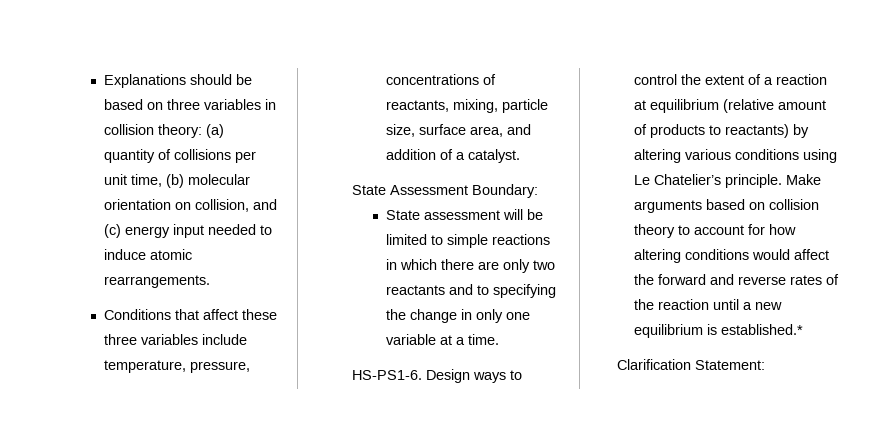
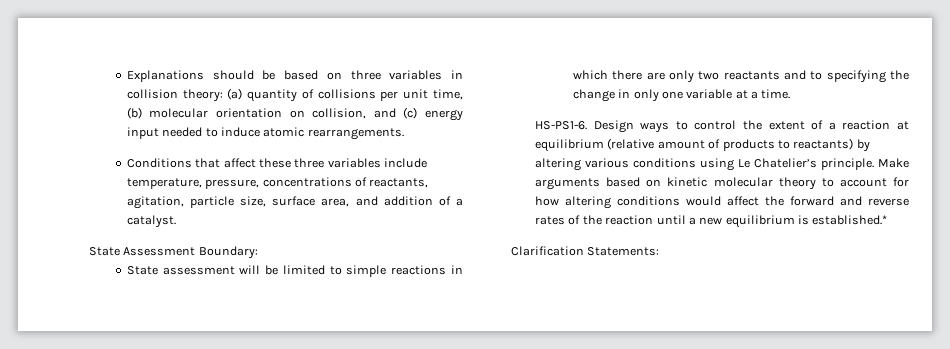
[452,99,498,113] mixing, -> [126,196,184,209] agitation,
[769,199,820,210] collision -> [667,177,773,187] kinetic molecular
[694,360,765,370] Statement: -> [587,247,660,256] Statements:

